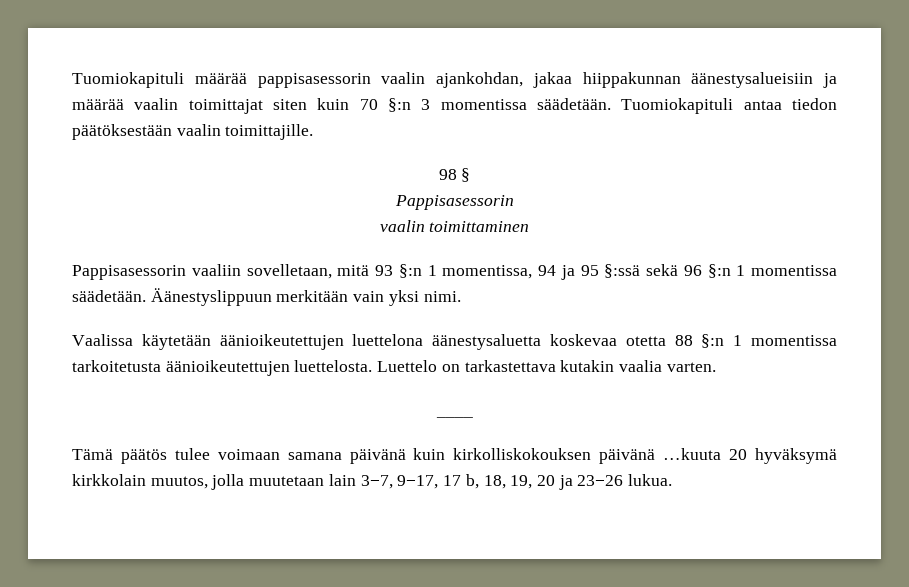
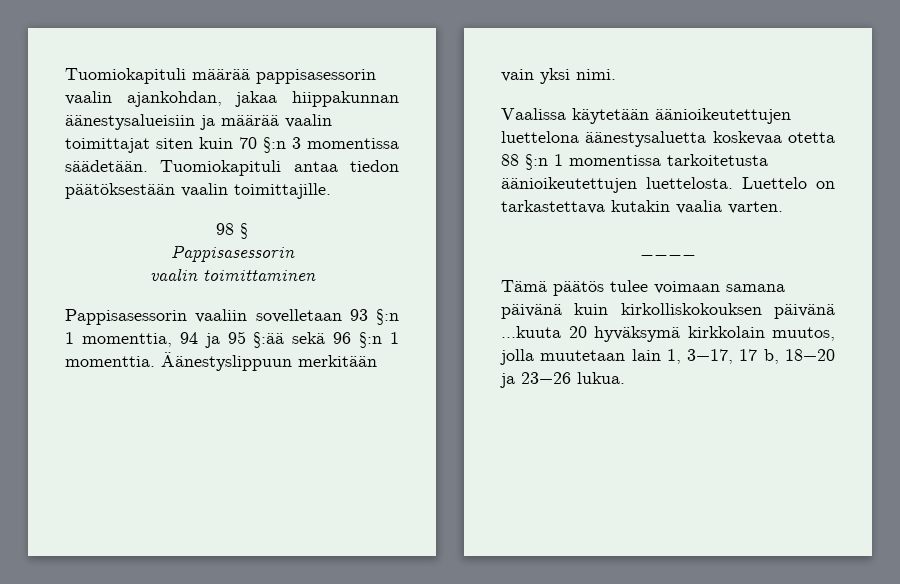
[246,264,370,279] sovelletaan, mitä -> [255,309,342,323] sovelletaan
[442,265,533,279] momentissa, -> [81,333,172,347] momenttia,
[604,264,641,278] §:ssä -> [253,332,285,348] §:ää
[751,265,837,276] [72,290,146,302] momentissa säädetään. -> [65,356,155,367] momenttia.
[360,474,555,489] 3−7, 9−17, 17 b, 18, 19, 20 -> [666,349,835,364] 1, 3−17, 17 b, 18−20

